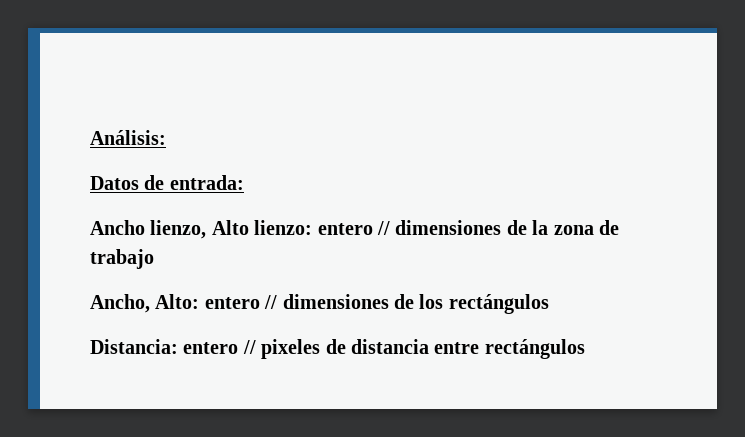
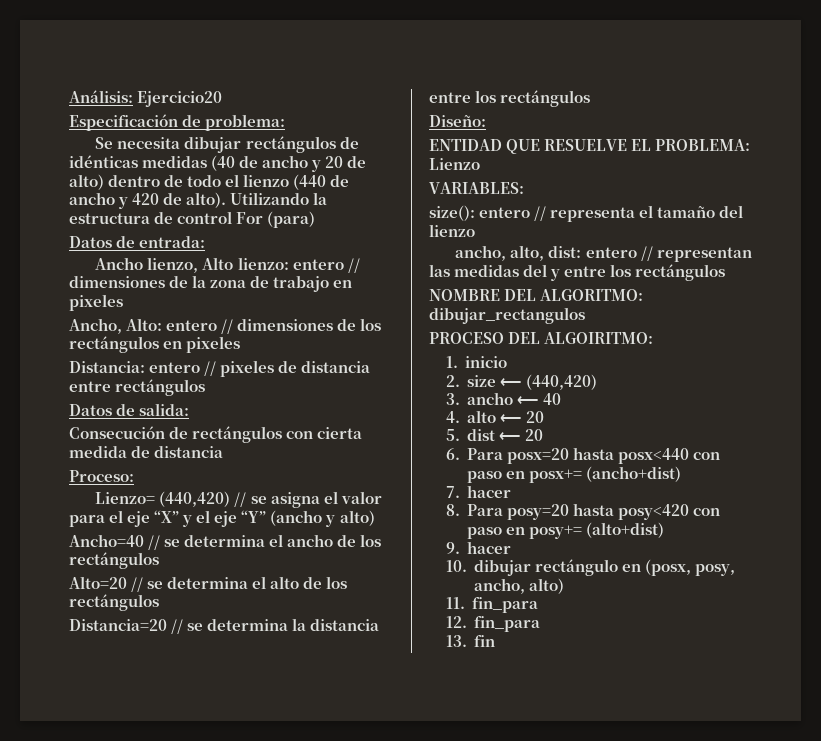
(166, 137) none -> [137,91,223,107] [69,114,286,131] [95,136,359,153] [69,155,367,172] [69,174,350,190] [69,192,328,209] [69,211,316,228] Ejercicio20 // Especificación de problema: // Se necesita dibujar rectángulos de idénticas medidas (40 de ancho y 20 de alto) dentro de todo el lienzo (440 de ancho y 420 de alto). Utilizando la estructura de control For (para)
(154, 259) none -> [333,280,353,288] [69,294,123,311] en pixeles
(549, 304) none -> [163,336,241,353] en pixeles
(585, 349) none -> [69,403,190,416] [69,426,363,443] [69,446,224,458] [69,470,134,482] [95,491,382,508] [69,510,375,527] [69,534,382,550] [69,552,159,569] [69,576,348,592] [69,594,159,611] [69,618,380,634] [429,90,591,107] [429,115,486,127] [429,139,751,154] [429,158,480,170] [429,182,524,194] [429,205,744,222] [429,224,475,237] [455,245,752,262] [429,264,726,281] [429,289,644,301] [429,307,585,324] [429,332,654,344] [445,356,508,368] [445,374,598,390] [445,392,562,405] [445,410,545,423] [445,429,544,441] [445,447,721,464] [467,466,682,483] [445,485,512,498] [445,503,721,520] [467,522,665,539] [445,541,512,554] [445,559,736,576] [474,578,565,594] [445,597,539,613] [445,616,541,632] [445,635,496,647] // Datos de salida: // Consecución de rectángulos con cierta medida de distancia // Proceso: // Lienzo= (440,420) // se asigna el valor para el eje “X” y el eje “Y” (ancho y alto) // Ancho=40 // se determina el ancho de los rectángulos // Alto=20 // se determina el alto de los rectángulos // Distancia=20 // se determina la distancia entre los rectángulos // Diseño: // ENTIDAD QUE RESUELVE EL PROBLEMA: Lienzo // VARIABLES: // size(): entero // representa el tamaño del lienzo // ancho, alto, dist: entero // representan las medidas del y entre los rectángulos // NOMBRE DEL ALGORITMO: dibujar_rectangulos // PROCESO DEL ALGOIRITMO: // 1. inicio // 2. size ⟵ (440,420) // 3. ancho ⟵ 40 // 4. alto ⟵ 20 // 5. dist ⟵ 20 // 6. Para posx=20 hasta posx<440 con paso en posx+= (ancho+dist) // 7. hacer // 8. Para posy=20 hasta posy<420 con paso en posy+= (alto+dist) // 9. hacer // 10. dibujar rectángulo en (posx, posy, ancho, alto) // 11. fin_para // 12. fin_para // 13. fin

